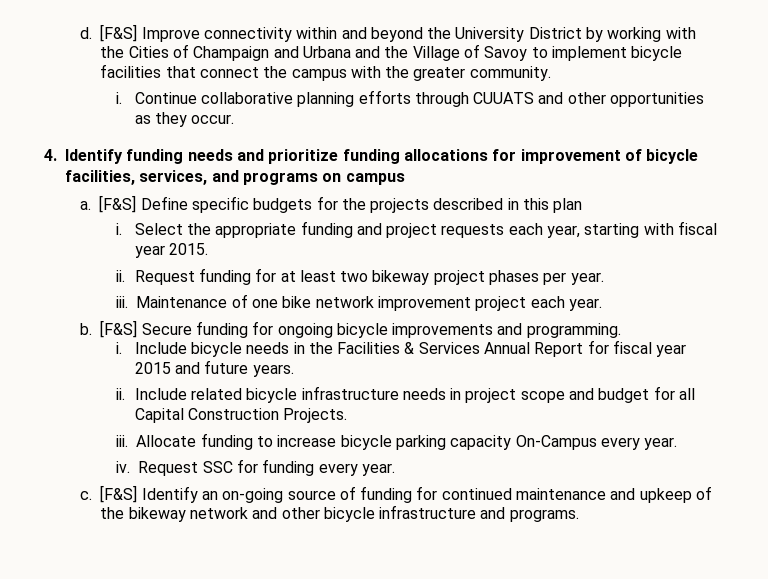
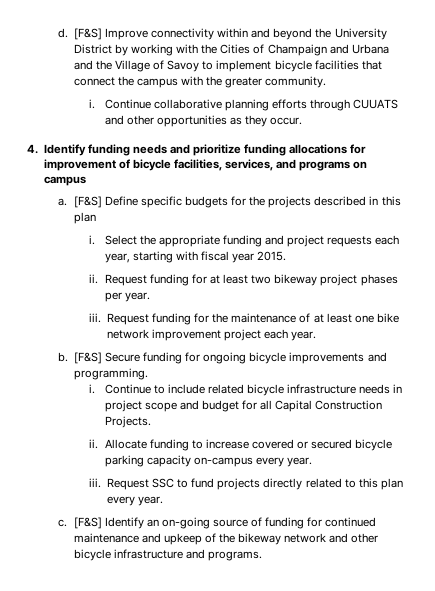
[136,294,248,308] Maintenance of -> [106,313,352,325] Request funding for the maintenance of at least
[134,340,687,357] [134,360,294,377] [116,388,187,400] Include bicycle needs in the Facilities & Services Annual Report for fiscal year 2015 and future years. // ii. Include -> [104,384,205,394] Continue to include
[116,435,129,447] iii. -> [89,439,99,449] ii.
(337, 441) none -> [252,439,353,449] covered or secured
[515,435,678,450] [116,461,131,473] On-Campus every year. // iv. -> [193,457,313,467] [89,478,102,488] on-campus every year. // iii.
[237,459,315,476] for funding -> [177,478,403,490] to fund projects directly related to this plan

